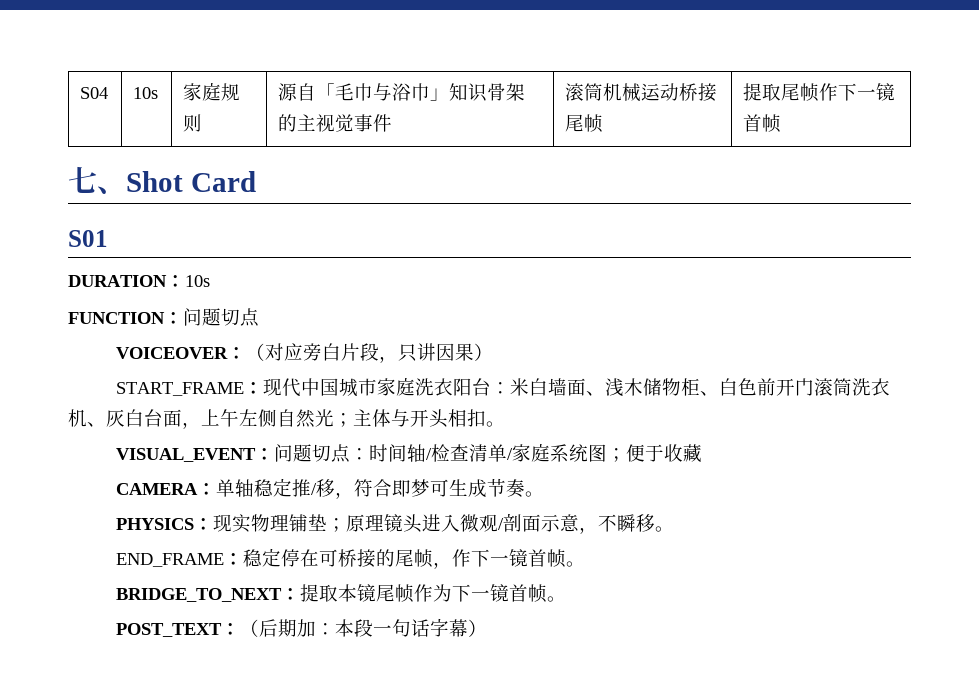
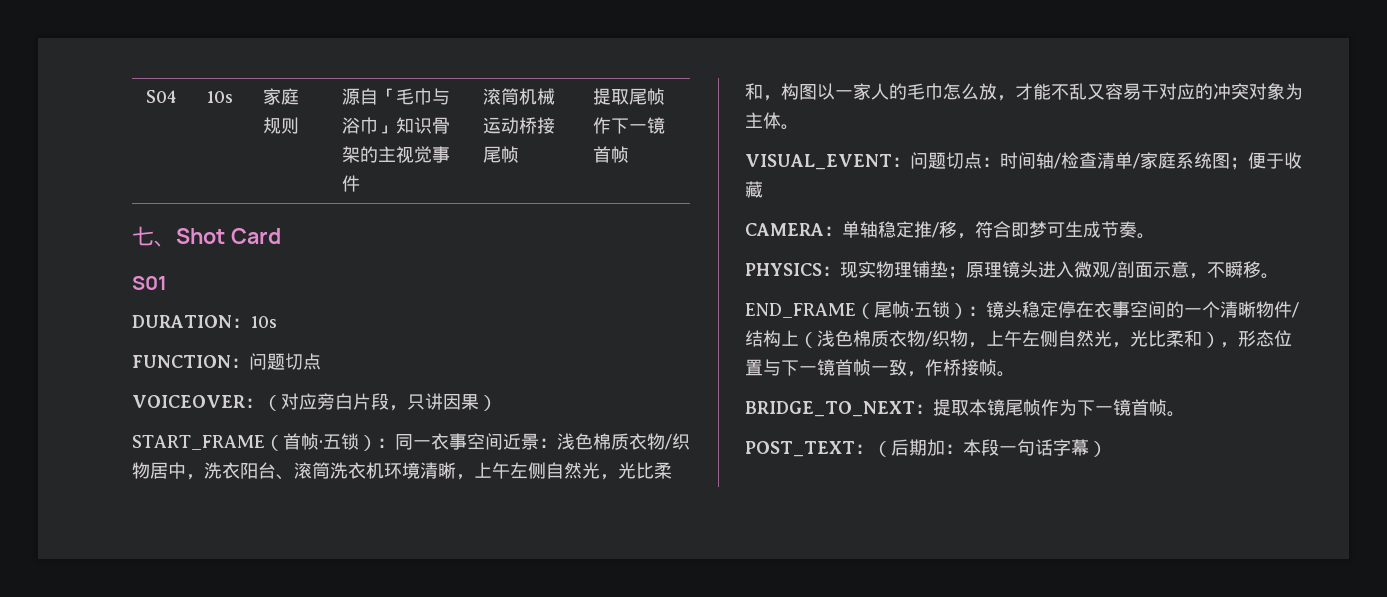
[243,378,890,397] [68,409,486,429] ：现代中国城市家庭洗衣阳台：米白墙面、浅木储物柜、白色前开门滚筒洗衣机、灰白台面，上午左侧自然光；主体与开头相扣 -> [264,433,690,451] [132,462,672,480] [745,83,1303,101] [745,112,781,129] （首帧·五锁）：同一衣事空间近景：浅色棉质衣物/织物居中，洗衣阳台、滚筒洗衣机环境清晰，上午左侧自然光，光比柔和，构图以一家人的毛巾怎么放，才能不乱又容易干对应的冲突对象为主体
[223,548,547,569] ：稳定停在可桥接的尾帧，作下一镜首 -> [856,301,1299,319] [745,330,1292,348] [745,359,979,377] （尾帧·五锁）：镜头稳定停在衣事空间的一个清晰物件/结构上（浅色棉质衣物/织物，上午左侧自然光，光比柔和），形态位置与下一镜首帧一致，作桥接

